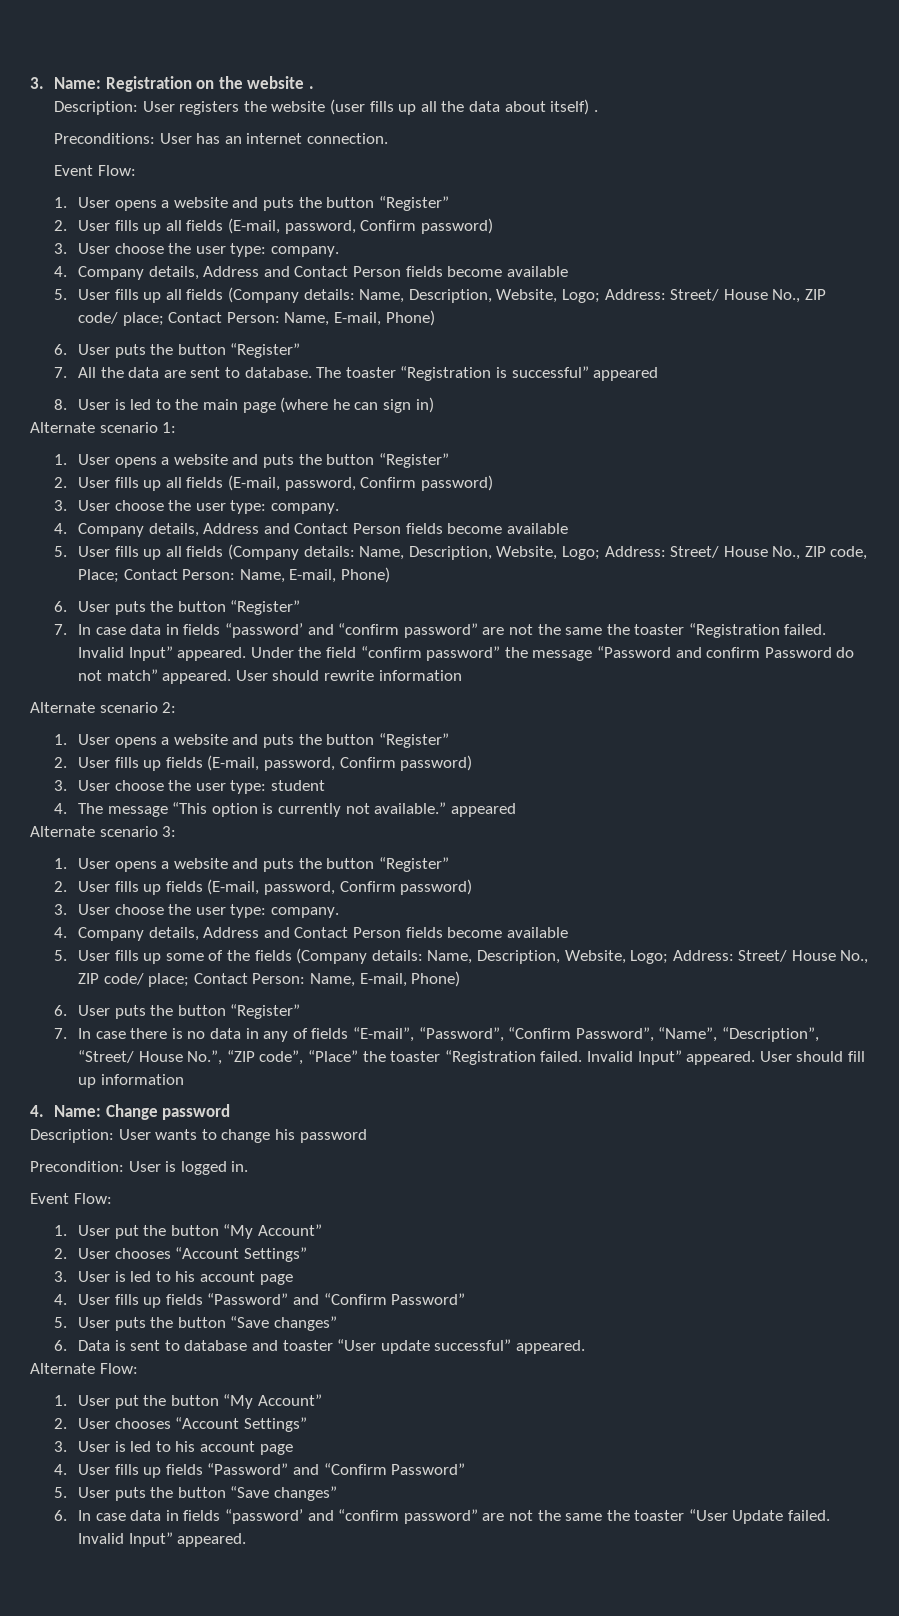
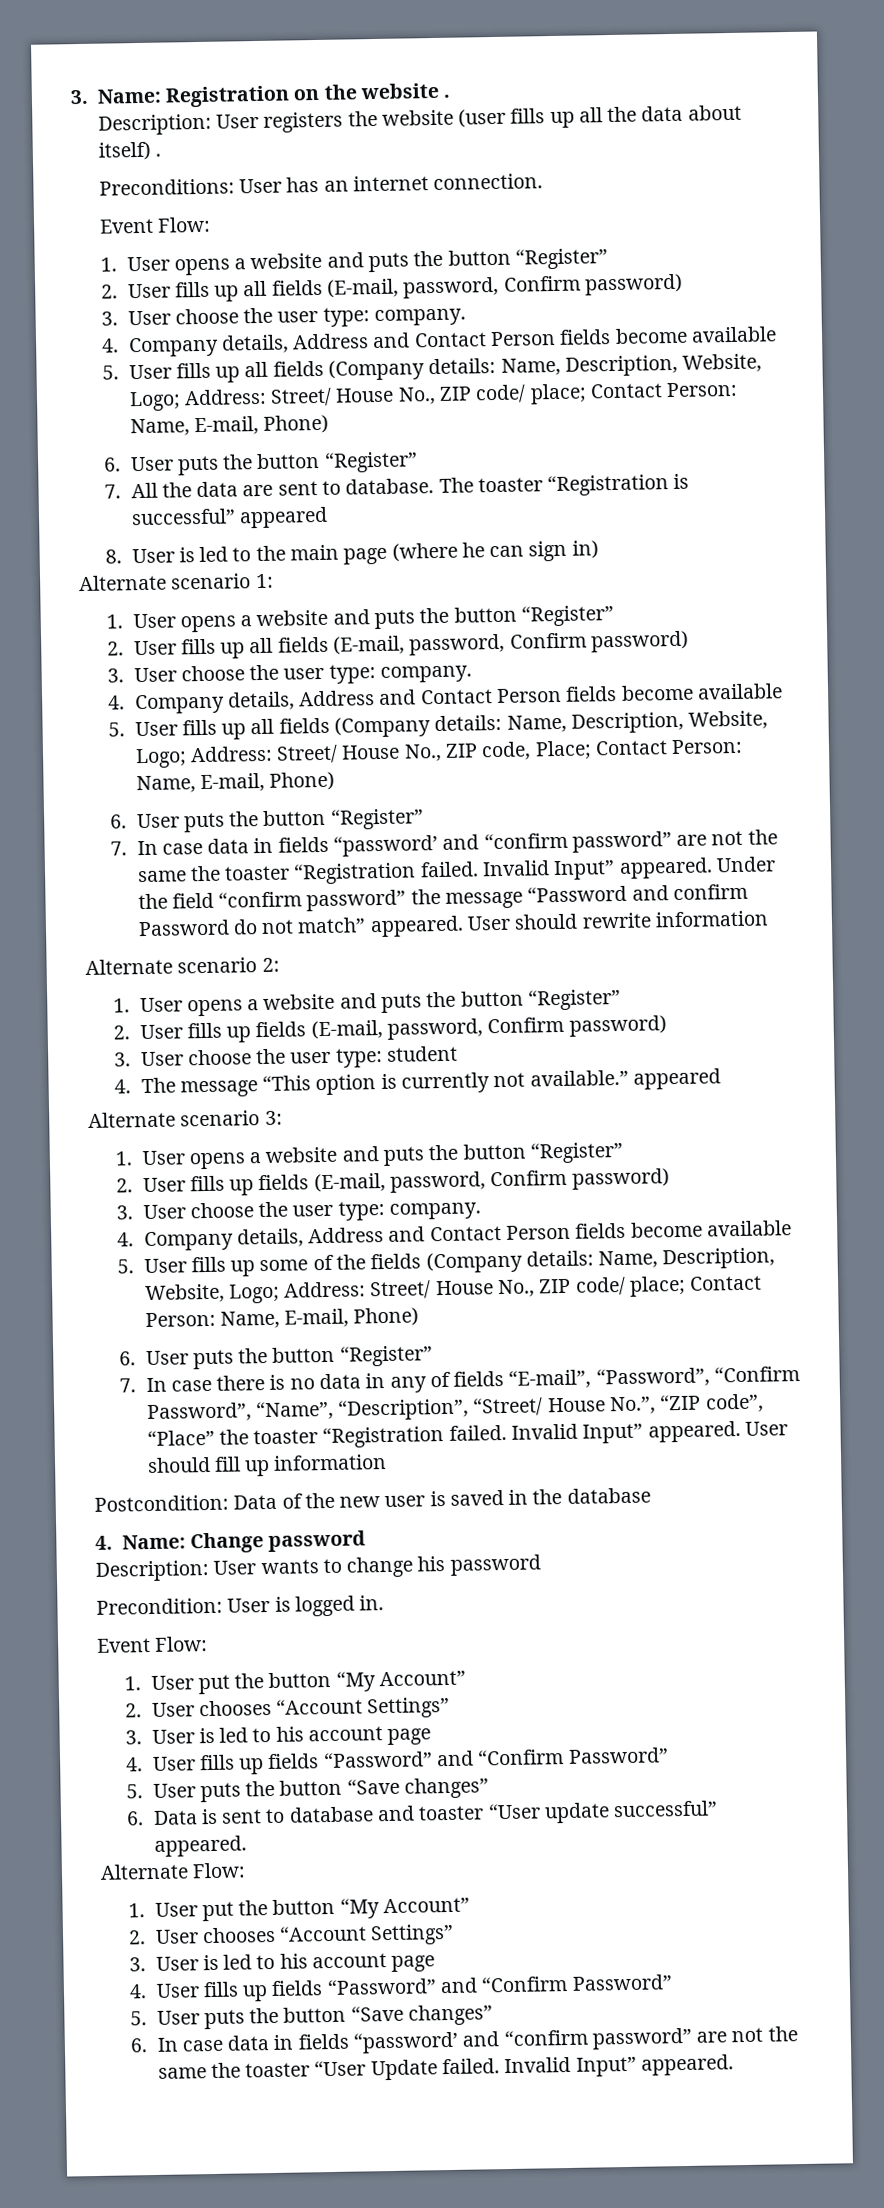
(184, 1079) none -> [94,1487,651,1512] // Postcondition: Data of the new user is saved in the database

